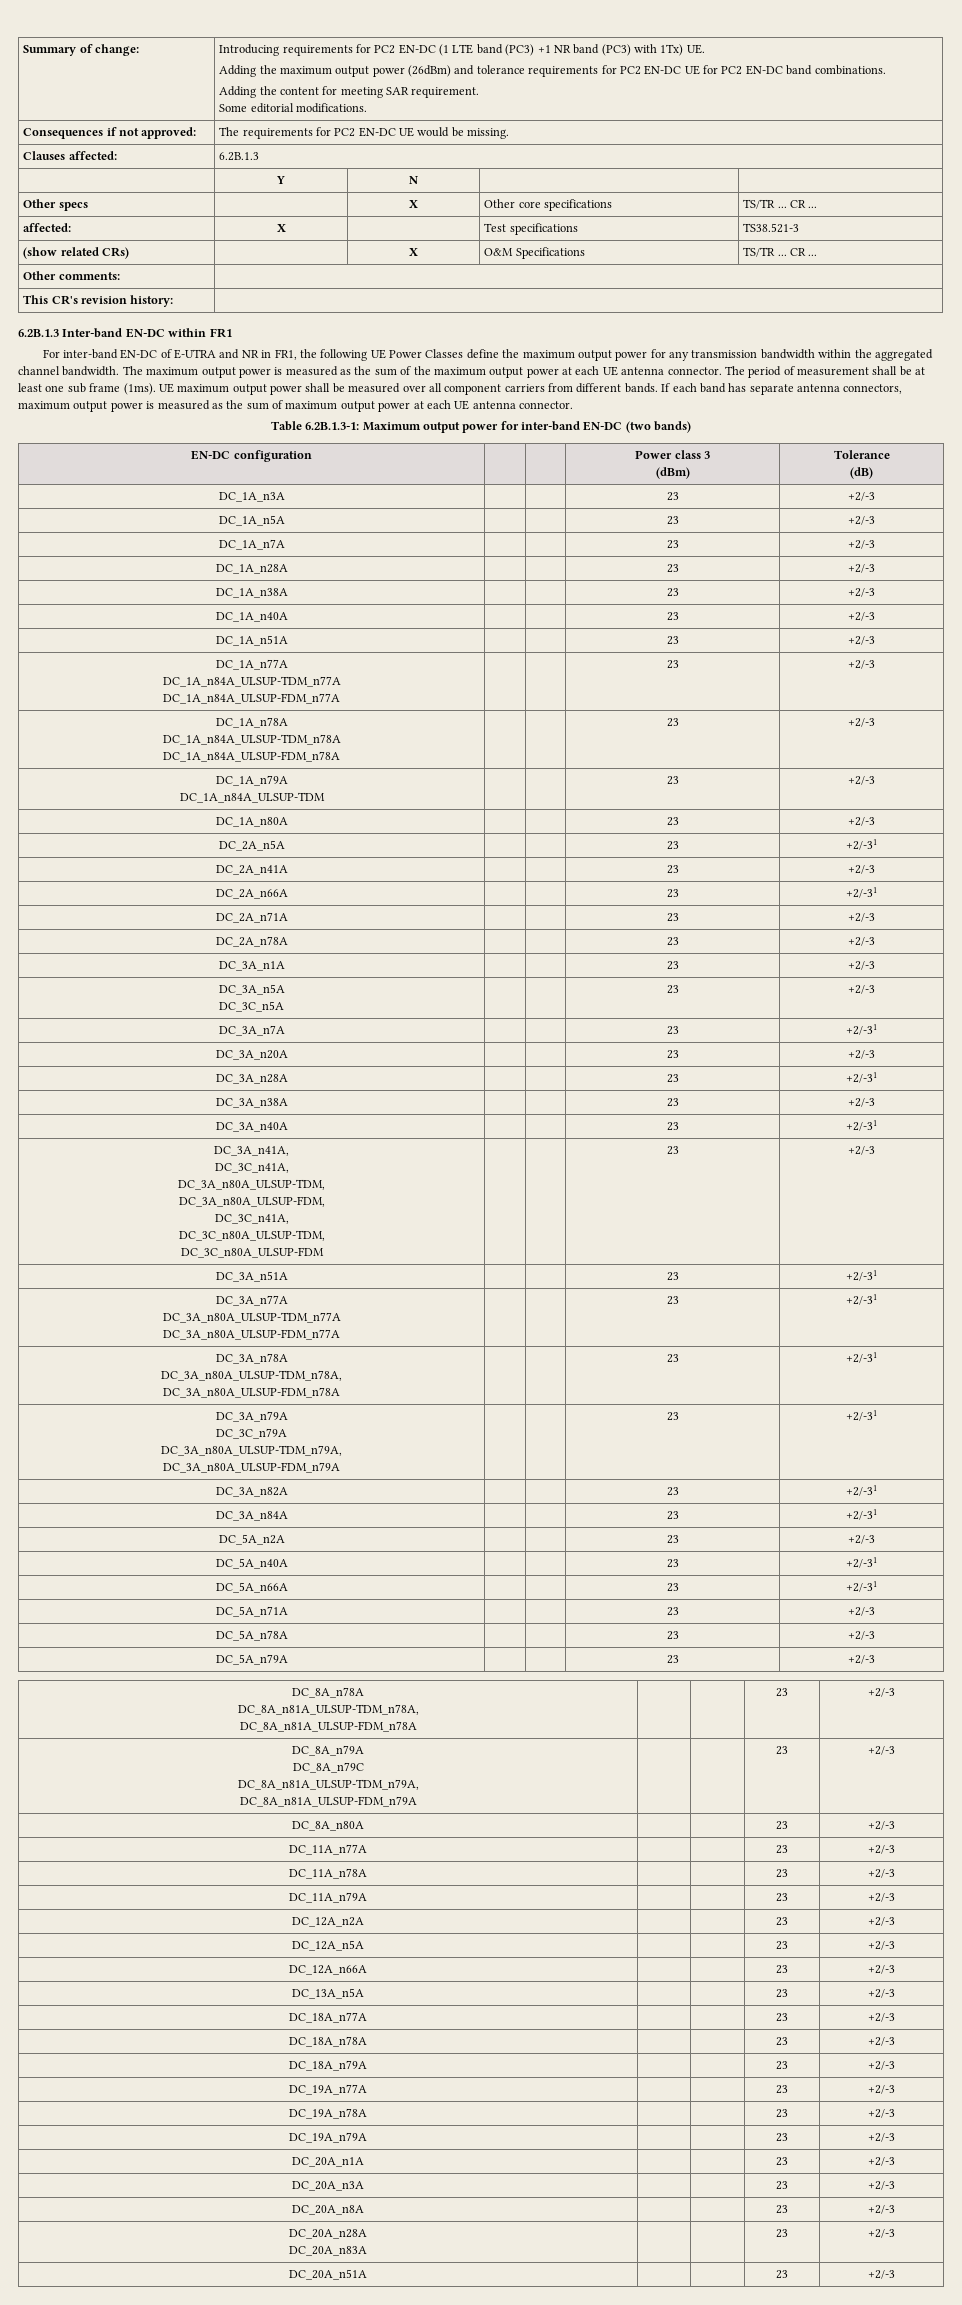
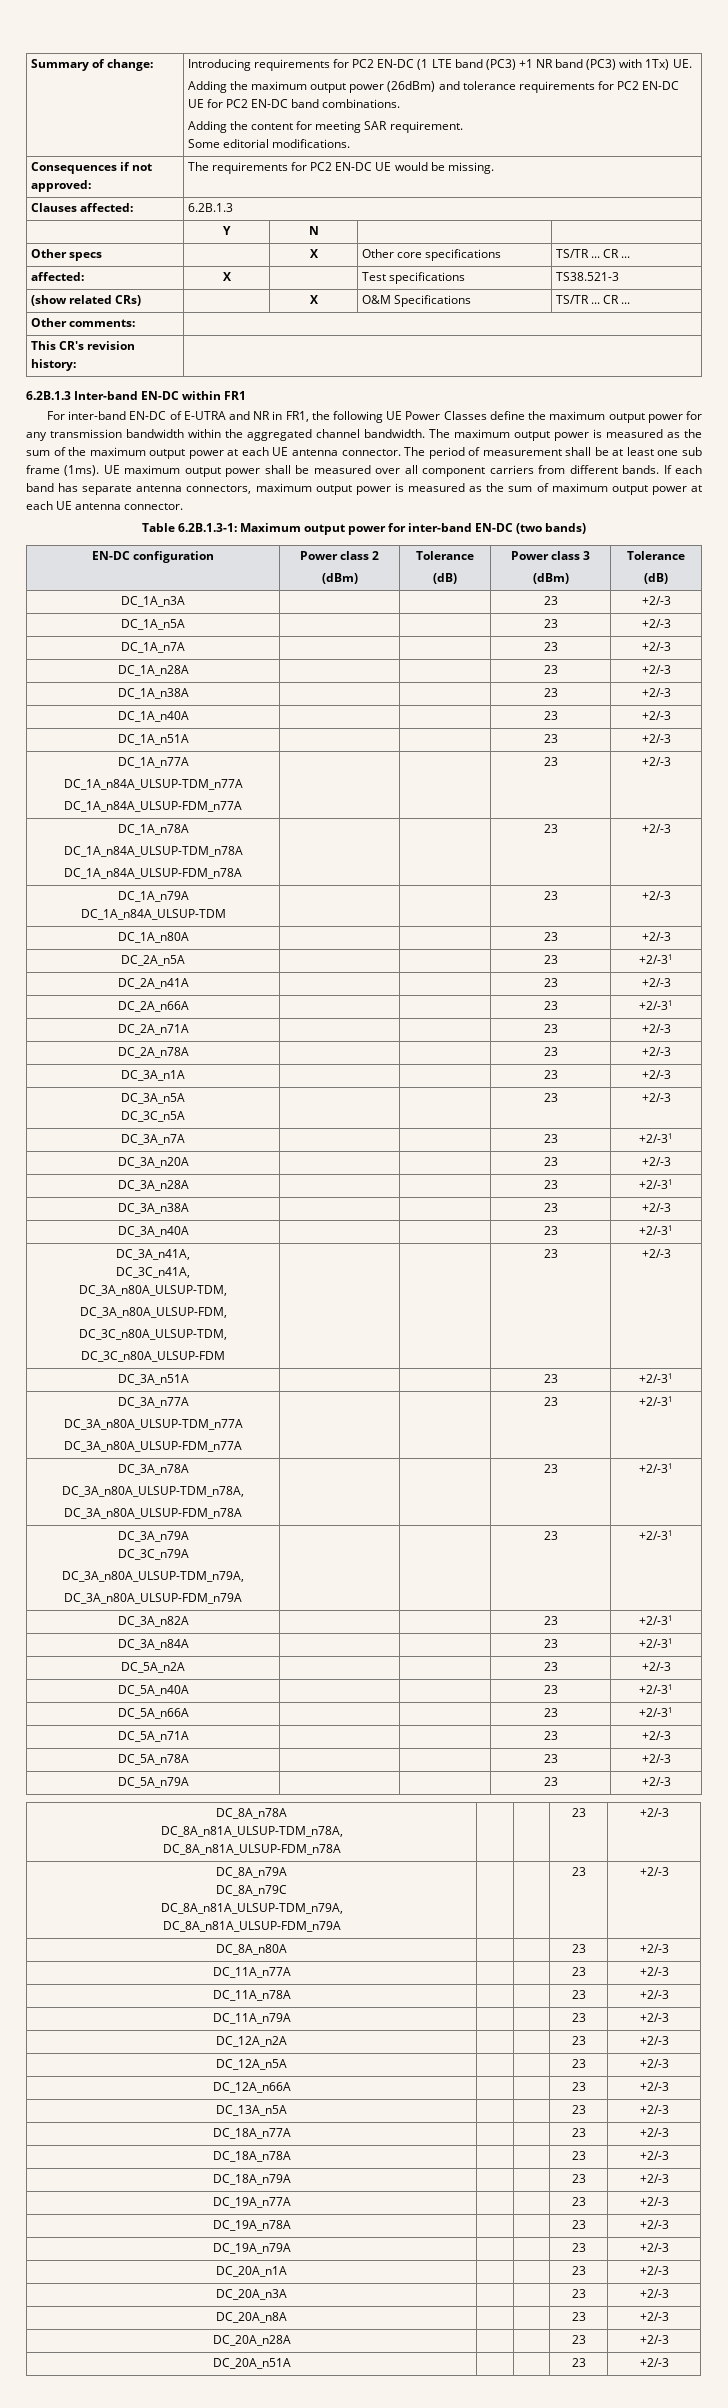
(312, 456) | -> [299,551,380,560] [321,573,358,584] [416,551,474,560] [433,573,457,584] Power class 2 // (dBm) | Tolerance // (dB)
[214,1214,289,1224] // DC_3C_n41A, -> (227, 1312) none
[289,2246,367,2256] // DC_20A_n83A -> (291, 2340) none

